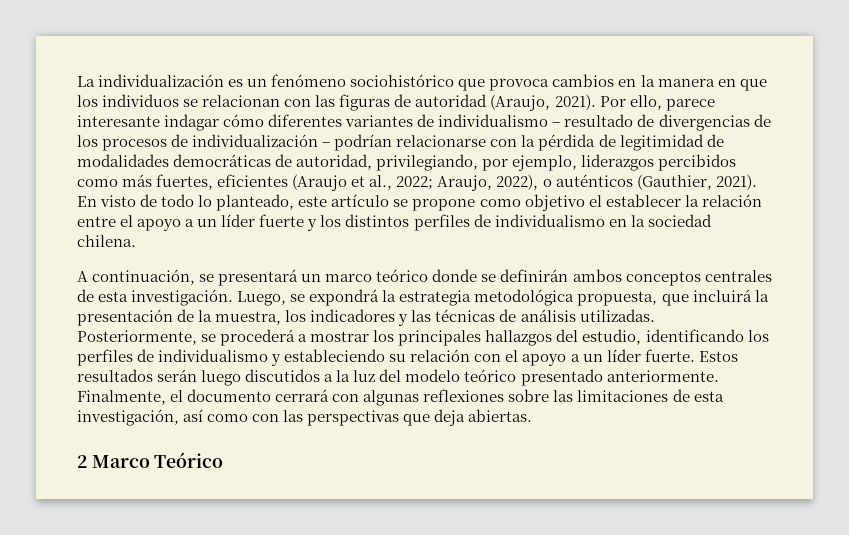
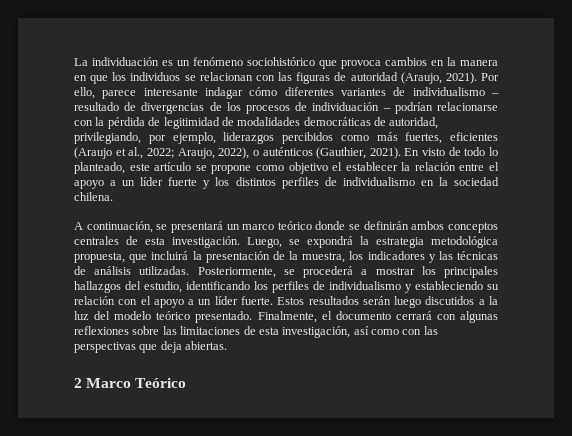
[98,74,225,87] individualización -> [92,57,159,66] individuación
[192,134,319,147] individualización -> [312,102,380,111] individuación
[520,369,719,386] presentado anteriormente. -> [195,311,253,323] presentado.

